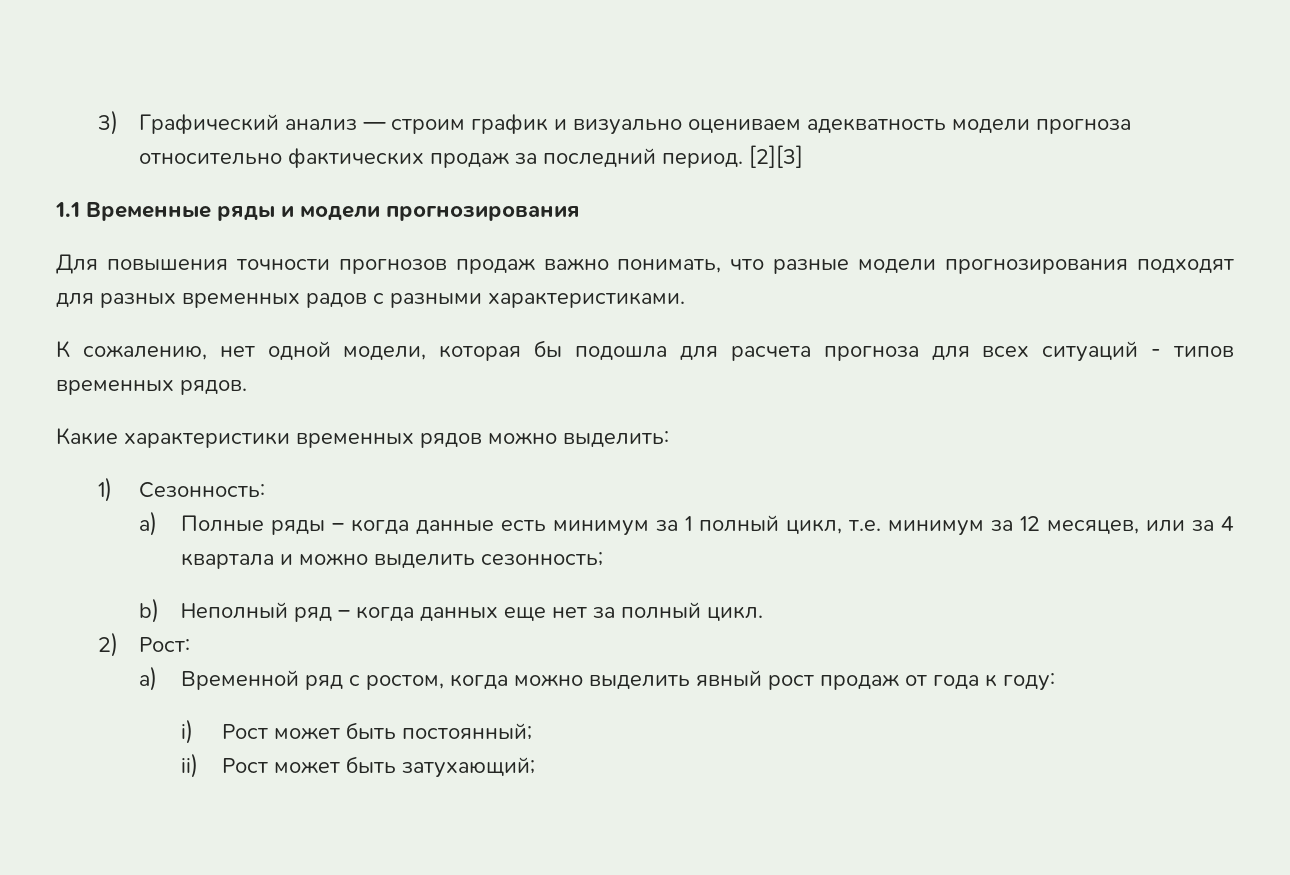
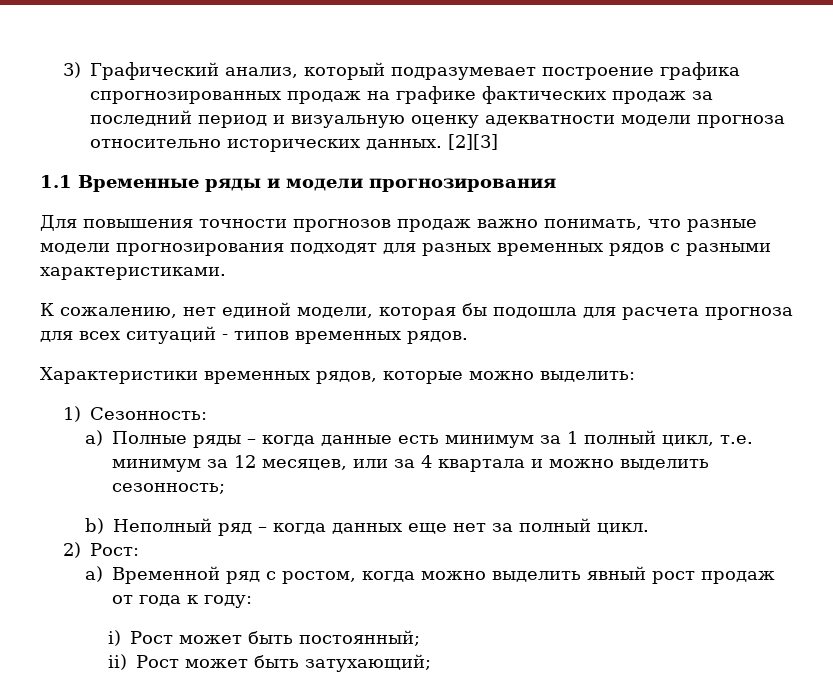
[285,114,1132,135] [139,148,744,168] анализ — строим график и визуально оцениваем адекватность модели прогноза относительно фактических продаж за последний период. -> [224,62,740,80] [89,86,713,104] [89,110,785,128] [89,139,442,152] анализ, который подразумевает построение графика спрогнозированных продаж на графике фактических продаж за последний период и визуальную оценку адекватности модели прогноза относительно исторических данных.
[306,293,367,308] радов -> [609,243,664,256] рядов
[267,341,331,361] одной -> [222,302,291,318] единой
[56,427,482,448] Какие характеристики временных рядов -> [40,367,463,384] Характеристики временных рядов, которые

